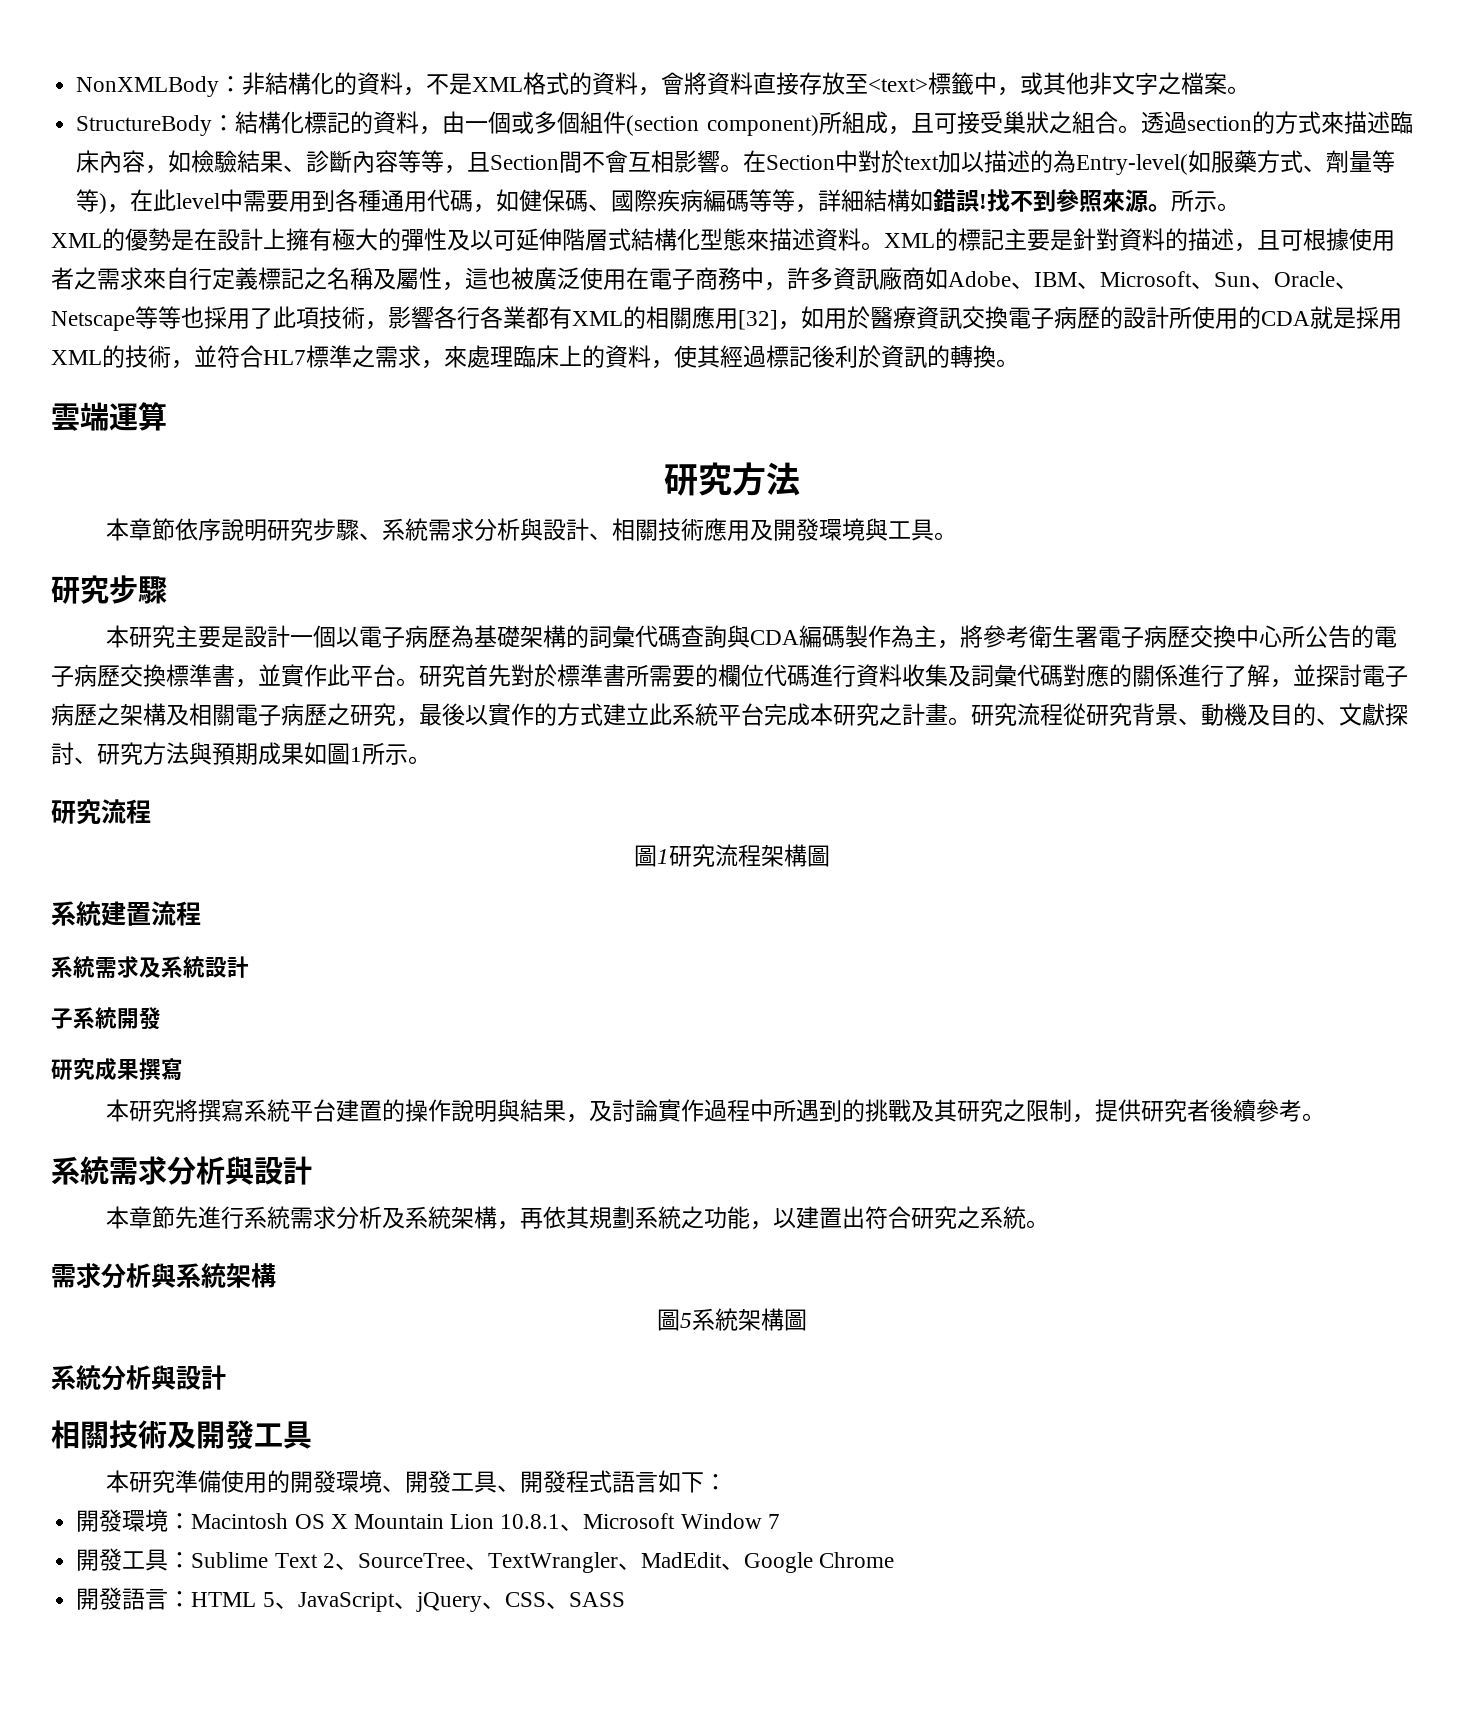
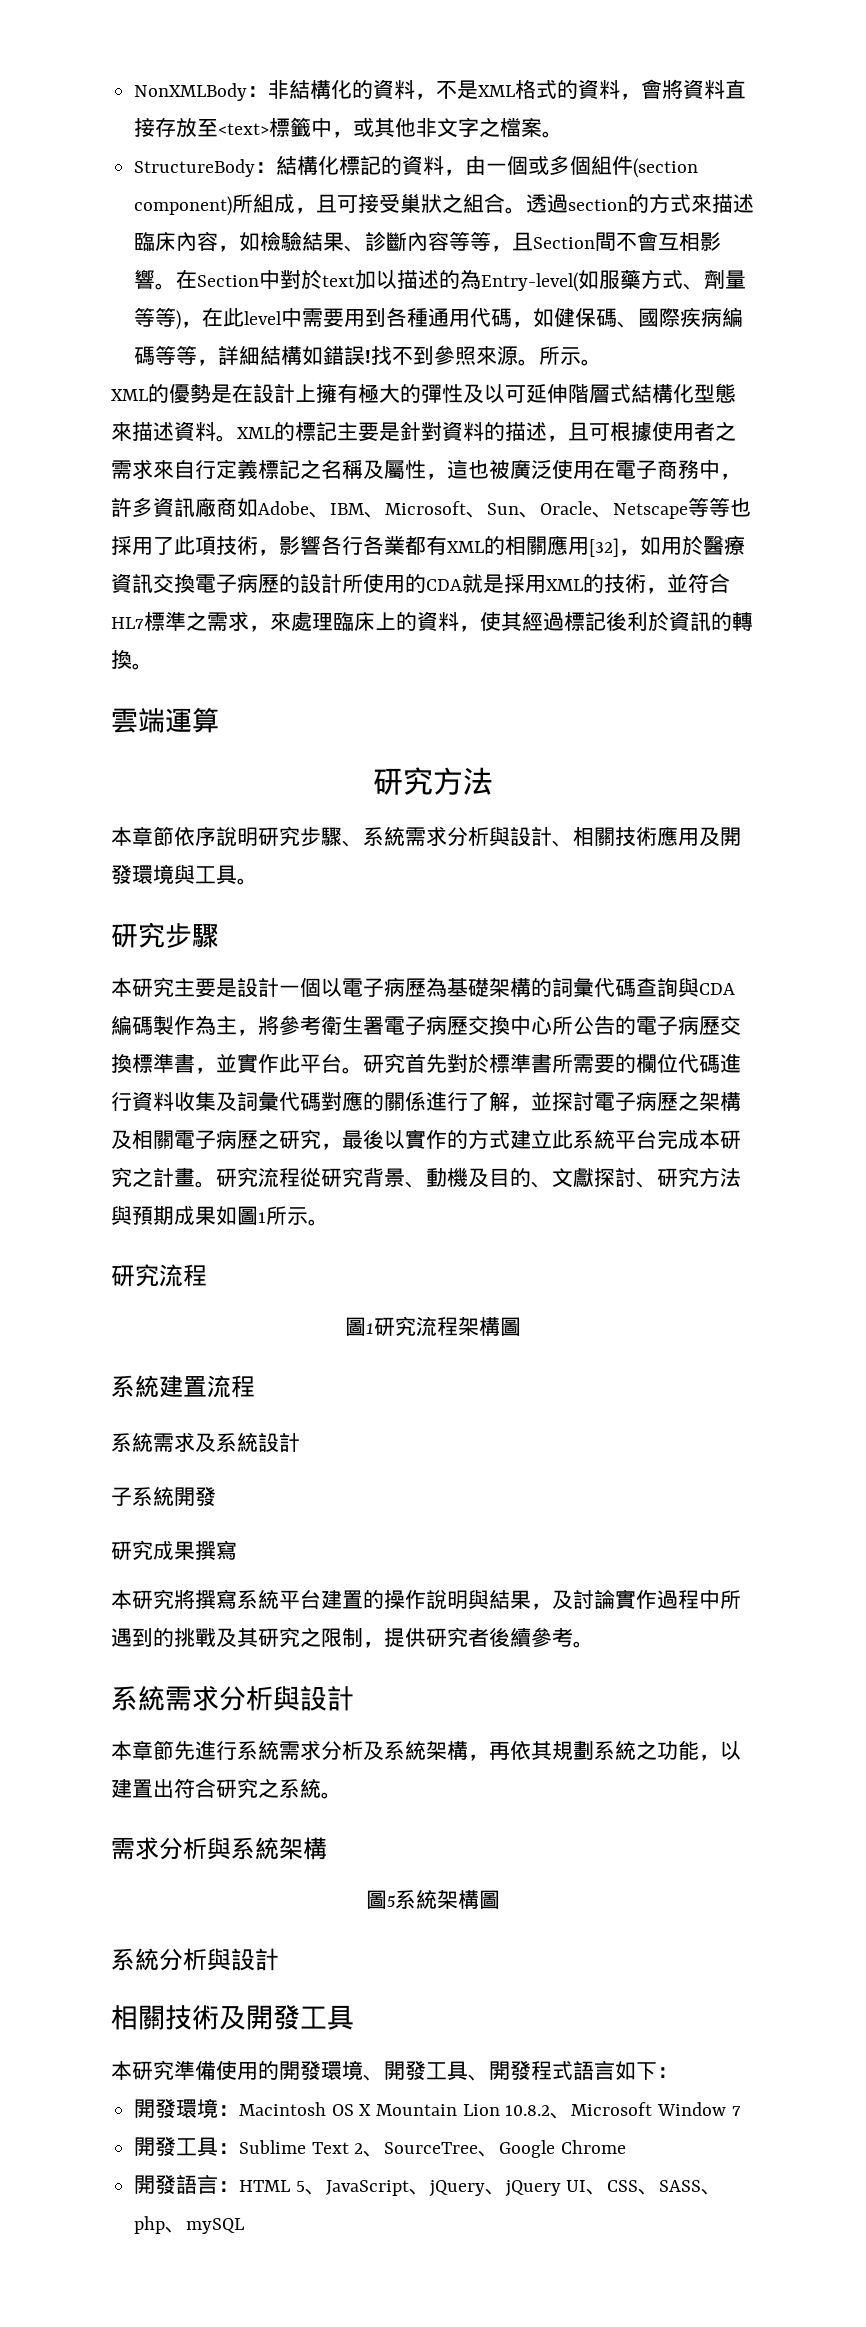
[500,1514,561,1529] 10.8.1 -> [505,2105,551,2116] 10.8.2
[487,1552,744,1573] TextWrangler、MadEdit、 -> (500, 2153) none
[504,1592,625,1609] CSS、SASS -> [504,2180,723,2197] [134,2216,245,2234] jQuery UI、CSS、SASS、php、mySQL

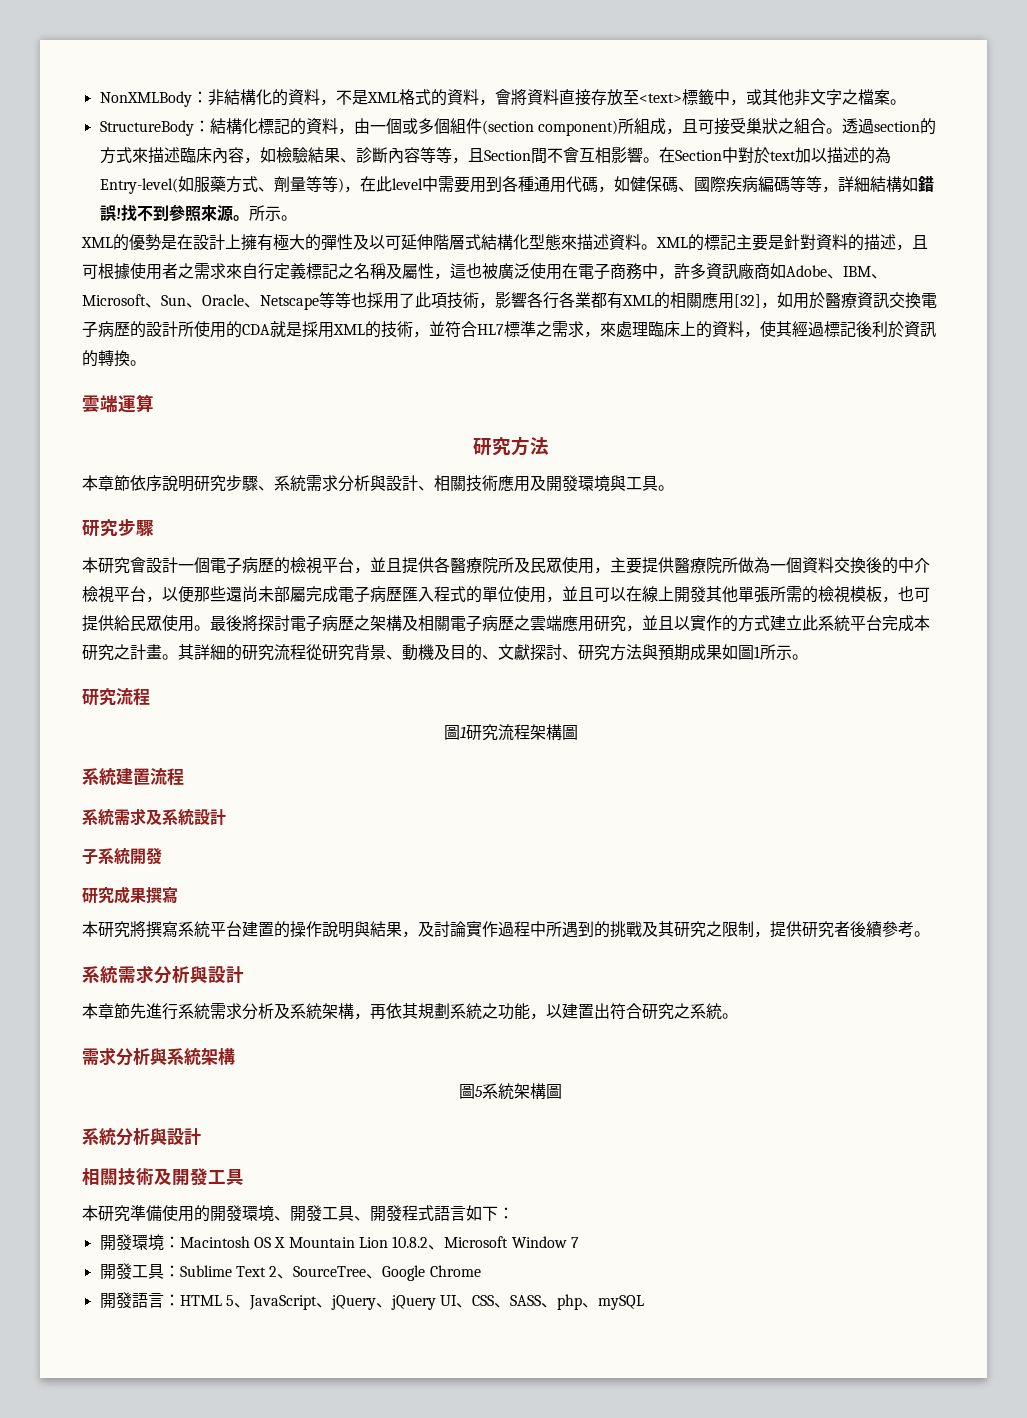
[174,978,237,997] 主要是 -> [130,557,146,573] 會
[321,977,735,997] [111,1015,741,1036] [111,1053,741,1074] [111,1091,552,1112] 以電子病歷為基礎架構的詞彙代碼查詢與CDA編碼製作為主，將參考衛生署電子病歷交換中心所公告的電子病歷交換標準書，並實作此平台。研究首先對於標準書所需要的欄位代碼進行資料收集及詞彙代碼對應的關係進行了解，並 -> [210,557,930,574] [82,586,930,603] [82,615,258,632] 電子病歷的檢視平台，並且提供各醫療院所及民眾使用，主要提供醫療院所做為一個資料交換後的中介檢視平台，以便那些還尚未部屬完成電子病歷匯入程式的單位使用，並且可以在線上開發其他單張所需的檢視模板，也可提供給民眾使用。最後將
[279,1129,384,1150] 研究，最後 -> [530,615,674,632] 雲端應用研究，並且
(216, 1184) none -> [178,644,242,661] 其詳細的

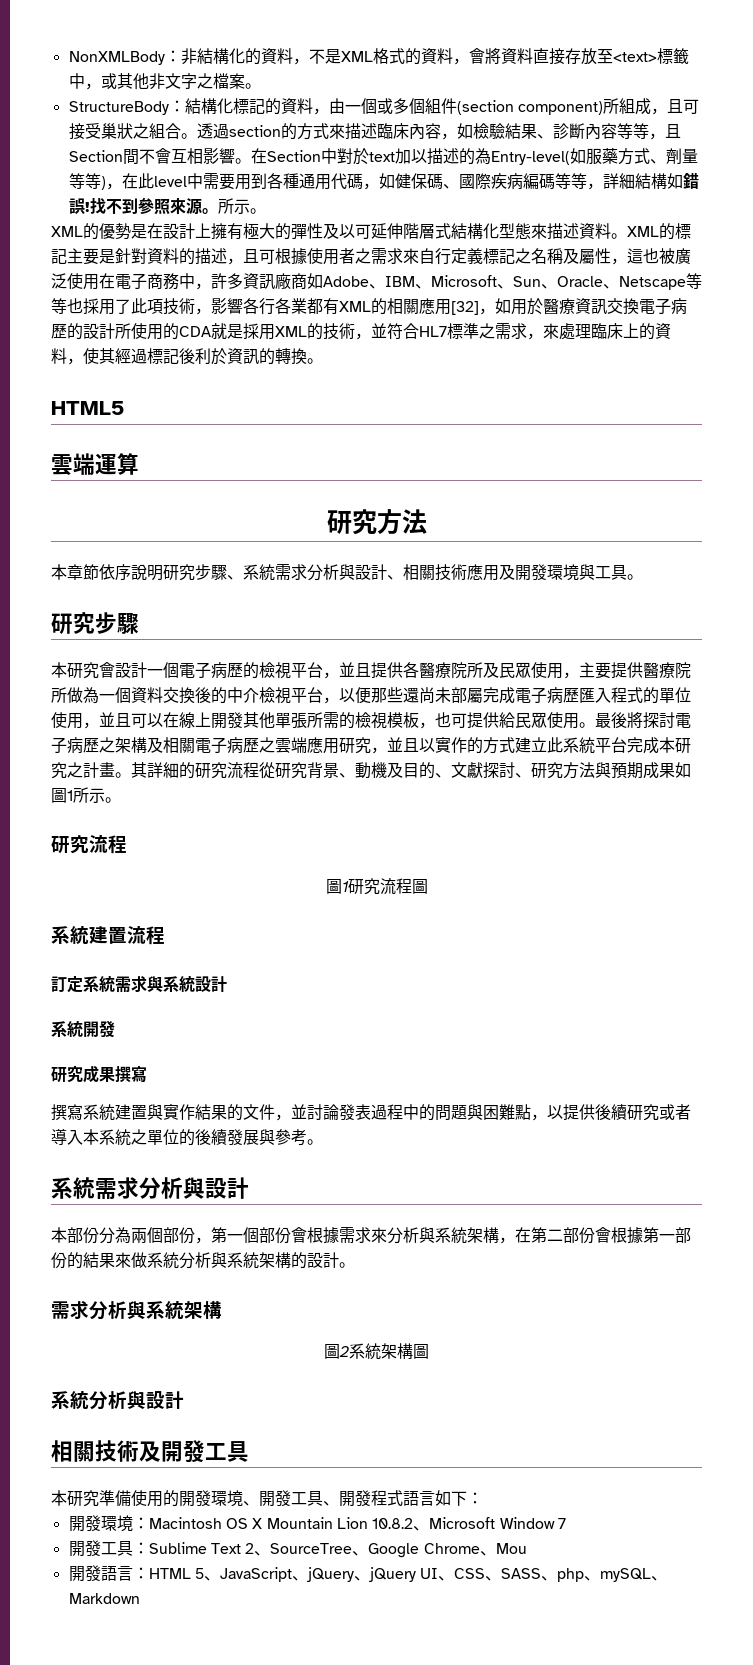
(146, 363) none -> [51,401,124,415] // HTML5
[529,724,562,740] 架構 -> (412, 886) none
[82,808,162,826] 系統需求及 -> [51,975,163,993] 訂定系統需求與
[82,849,98,864] 子 -> (227, 984) none
[82,921,882,938] 本研究將撰寫系統平台建置的操作說明與結果，及討論實作過程中所遇到的挑戰及其研究之限制，提供研究者後續 -> [51,1104,691,1121] [51,1128,275,1146] 撰寫系統建置與實作結果的文件，並討論發表過程中的問題與困難點，以提供後續研究或者導入本系統之單位的後續發展與
[98,1003,722,1020] 章節先進行系統需求分析及系統架構，再依其規劃系統之功能，以建置出符合研究之系統 -> [67,1227,691,1244] [51,1252,339,1269] 部份分為兩個部份，第一個部份會根據需求來分析與系統架構，在第二部份會根據第一部份的結果來做系統分析與系統架構的設計
[475,1086,483,1097] 5 -> [339,1346,349,1357] 2
(481, 1271) none -> [479,1543,527,1556] 、Mou
(645, 1302) none -> [651,1576,668,1581] [68,1593,140,1604] 、Markdown

